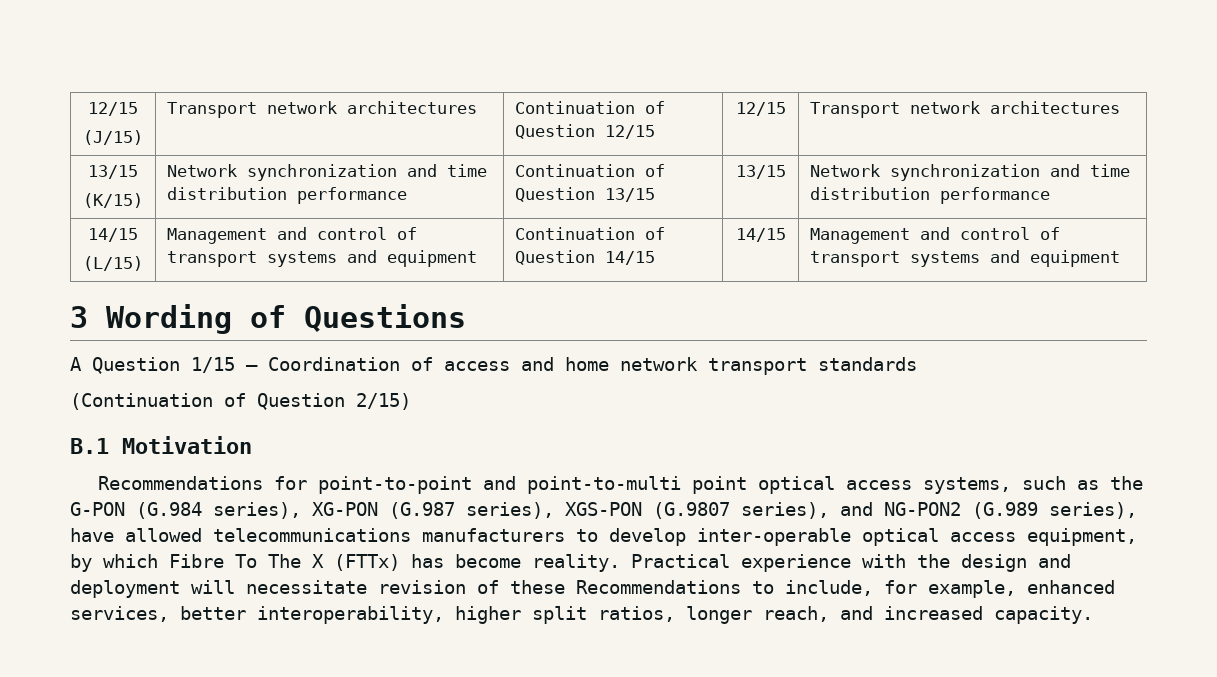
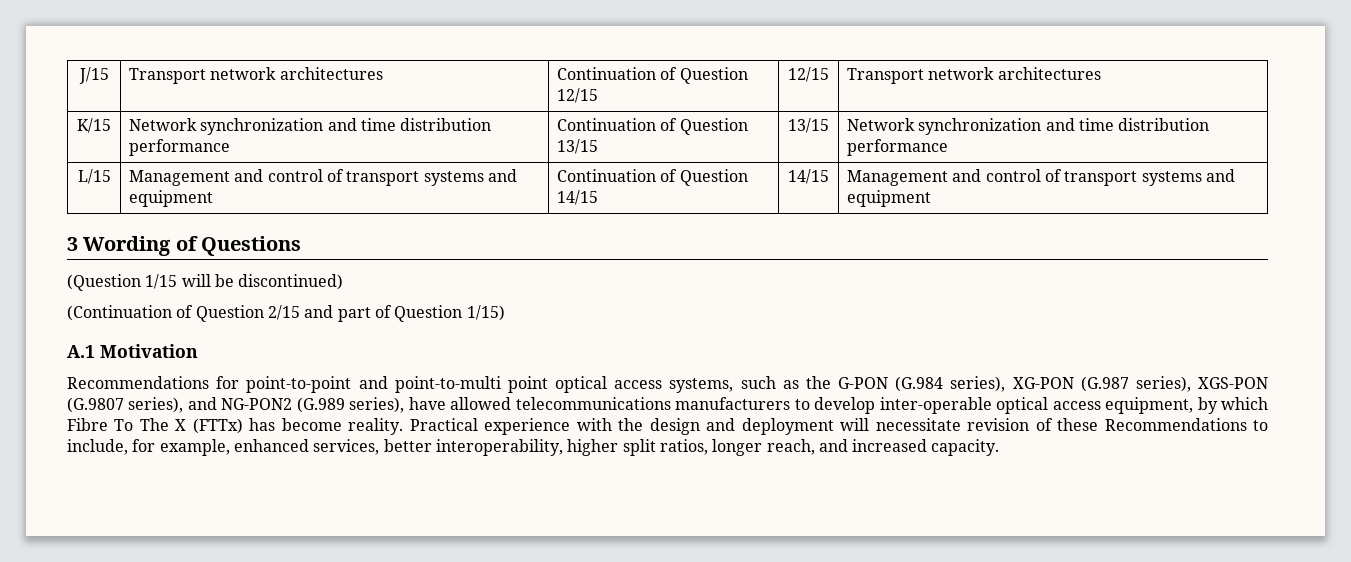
[88,102,138,116] [83,130,143,145] 12/15 // (J/15) -> [78,67,109,84] J/15
[88,165,138,179] [83,193,143,208] 13/15 // (K/15) -> [77,118,111,133] K/15
[88,228,138,242] [83,256,143,271] 14/15 // (L/15) -> [77,169,111,184] L/15
[70,357,917,375] [70,393,411,410] [70,438,109,454] A Question 1/15 – Coordination of access and home network transport standards // (Continuation of Question 2/15) // B.1 -> [67,274,344,291] [67,305,505,322] [67,345,95,358] (Question 1/15 will be discontinued) // (Continuation of Question 2/15 and part of Question 1/15) // A.1

